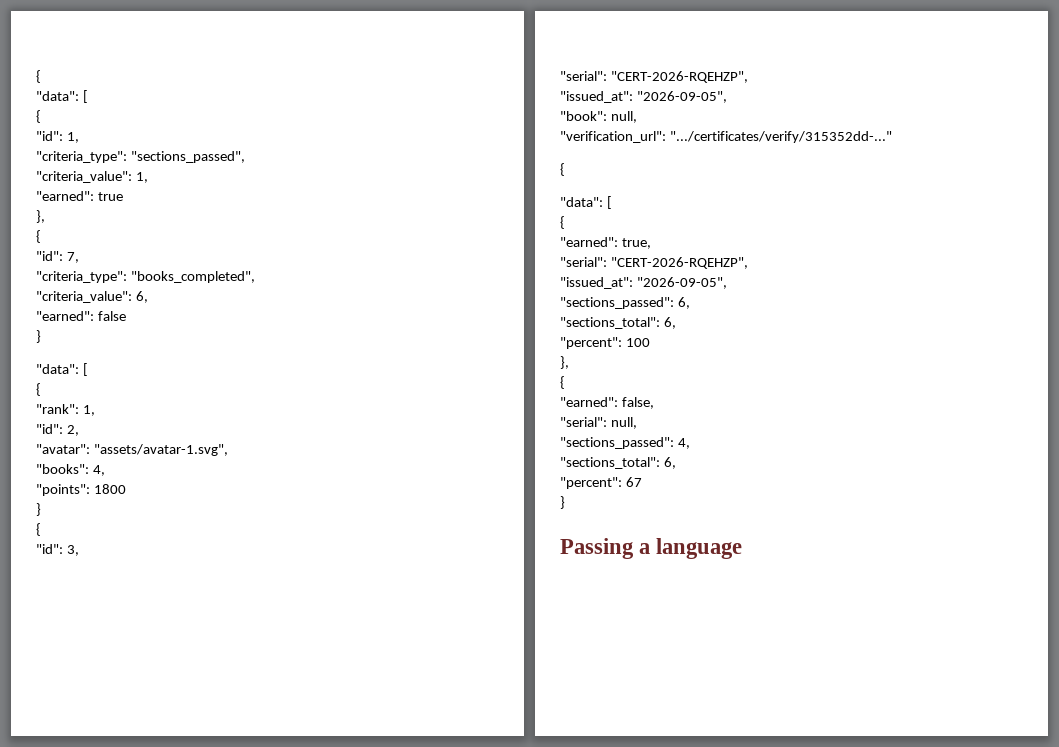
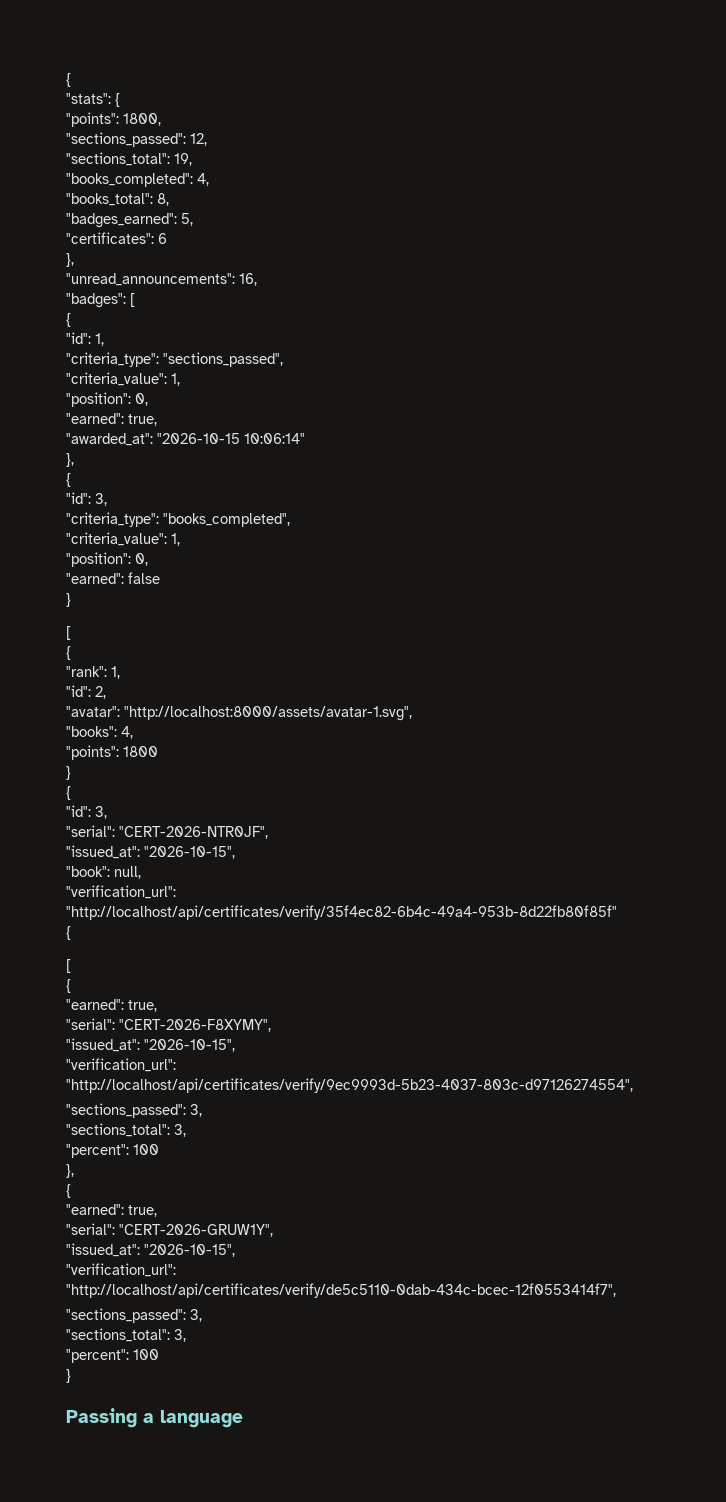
[36,70,41,83] [36,91,79,101] { // "data": -> [66,73,71,87] [66,93,120,107] [66,112,161,127] [66,132,207,147] [66,152,192,166] [66,173,209,187] [66,193,169,206] [66,213,193,228] [66,232,167,244] [66,253,74,267] [66,273,257,286] [66,293,126,308] { // "stats": { // "points": 1800, // "sections_passed": 12, // "sections_total": 19, // "books_completed": 4, // "books_total": 8, // "badges_earned": 5, // "certificates": 6 // }, // "unread_announcements": 16, // "badges":
[36,191,123,201] // "earned": true -> [66,392,148,407] [66,413,157,426] [66,433,305,446] // "position": 0, // "earned": true, // "awarded_at": "2026-10-15 10:06:14"
[66,252,79,263] 7, -> [95,493,107,506] 3,
[135,291,148,303] 6, -> [171,533,180,546] [66,552,148,567] 1, // "position": 0,
[36,364,79,374] "data": -> (71, 600) none
[93,444,228,456] "assets/avatar-1.svg", -> [124,706,412,721] "http://localhost:8000/assets/avatar-1.svg",
[610,71,748,83] [560,91,727,103] "CERT-2026-RQEHZP", // "issued_at": "2026-09-05", -> [119,826,268,839] [66,845,235,859] "CERT-2026-NTR0JF", // "issued_at": "2026-10-15",
[669,131,892,143] [560,163,565,176] [560,197,603,207] ".../certificates/verify/315352dd-..." // { // "data": -> [66,905,617,920] [66,926,71,940] "http://localhost/api/certificates/verify/35f4ec82-6b4c-49a4-953b-8d22fb80f85f" // { //
[610,257,748,269] [560,277,727,289] [560,297,690,309] [560,317,676,329] "CERT-2026-RQEHZP", // "issued_at": "2026-09-05", // "sections_passed": 6, // "sections_total": 6, -> [119,1019,271,1032] [66,1038,235,1052] [66,1058,176,1072] [66,1078,633,1093] [66,1103,202,1118] [66,1123,186,1137] "CERT-2026-F8XYMY", // "issued_at": "2026-10-15", // "verification_url": "http://localhost/api/certificates/verify/9ec9993d-5b23-4037-803c-d97126274554", // "sections_passed": 3, // "sections_total": 3,
[621,397,654,409] [560,417,637,429] [560,437,690,449] [560,457,676,469] [560,477,642,489] false, // "serial": null, // "sections_passed": 4, // "sections_total": 6, // "percent": 67 -> [128,1205,157,1217] [66,1223,273,1237] [66,1243,235,1257] [66,1263,176,1277] [66,1283,616,1298] [66,1308,202,1323] [66,1328,186,1342] [66,1349,159,1363] true, // "serial": "CERT-2026-GRUW1Y", // "issued_at": "2026-10-15", // "verification_url": "http://localhost/api/certificates/verify/de5c5110-0dab-434c-bcec-12f0553414f7", // "sections_passed": 3, // "sections_total": 3, // "percent": 100

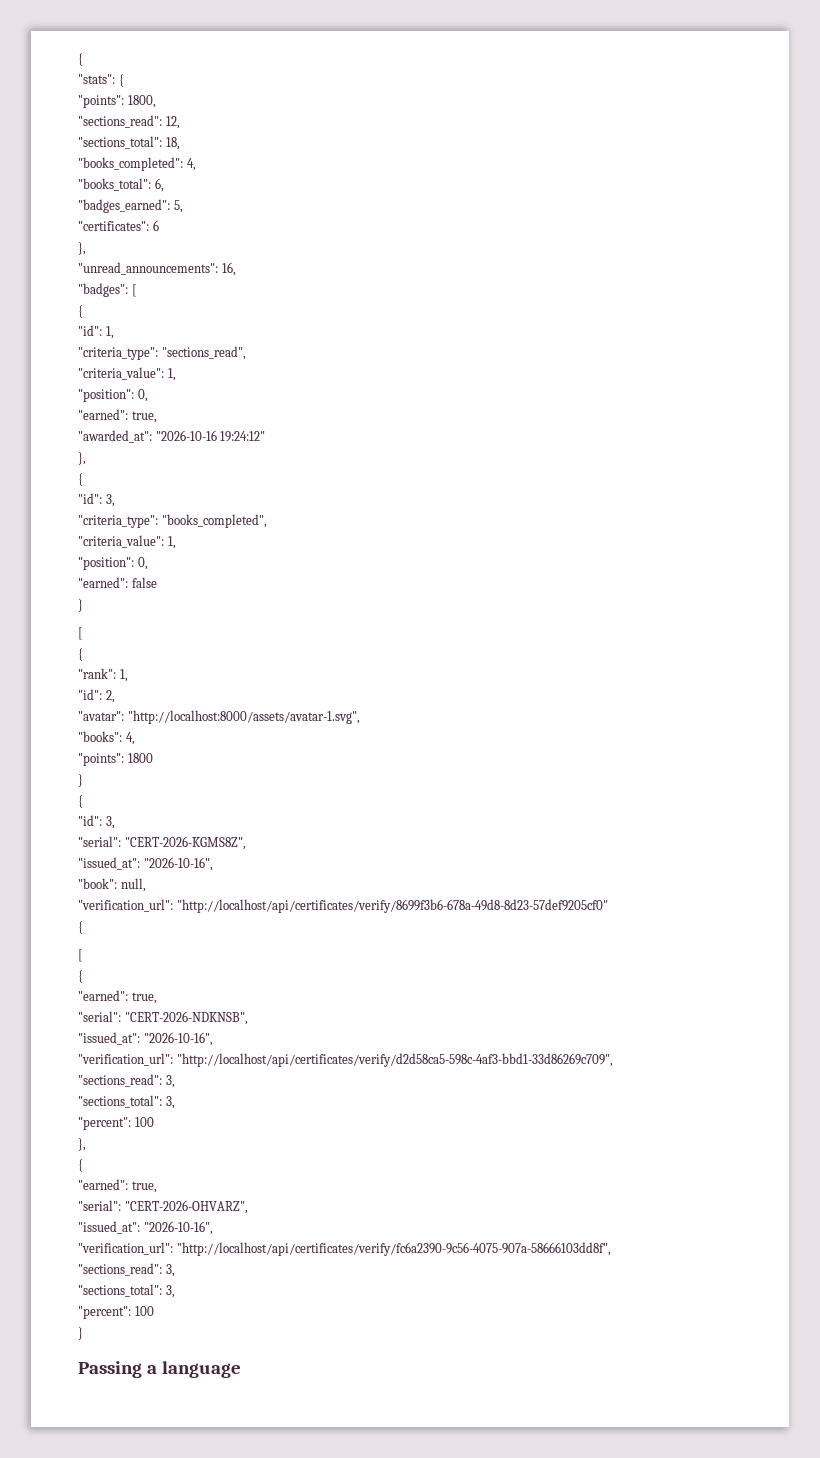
[66,132,186,147] "sections_passed": -> [78,115,162,128] "sections_read":
[174,153,192,166] 19, -> [165,137,180,150] 18,
[157,193,169,206] 8, -> [154,178,164,192] 6,
[163,352,283,367] "sections_passed", -> [161,346,246,360] "sections_read",
[157,433,305,444] "2026-10-15 10:06:14" -> [155,430,266,442] "2026-10-16 19:24:12"
[119,826,268,839] [66,845,235,859] "CERT-2026-NTR0JF", // "issued_at": "2026-10-15", -> [124,836,246,850] [78,857,213,871] "CERT-2026-KGMS8Z", // "issued_at": "2026-10-16",
[66,905,617,920] "http://localhost/api/certificates/verify/35f4ec82-6b4c-49a4-953b-8d22fb80f85f" -> [176,899,608,913] "http://localhost/api/certificates/verify/8699f3b6-678a-49d8-8d23-57def9205cf0"
[119,1019,271,1032] [66,1038,235,1052] [66,1058,176,1072] [66,1078,633,1093] [66,1103,186,1118] "CERT-2026-F8XYMY", // "issued_at": "2026-10-15", // "verification_url": "http://localhost/api/certificates/verify/9ec9993d-5b23-4037-803c-d97126274554", // "sections_passed": -> [124,1011,248,1025] [78,1032,213,1046] [78,1053,613,1067] [78,1074,162,1087] "CERT-2026-NDKNSB", // "issued_at": "2026-10-16", // "verification_url": "http://localhost/api/certificates/verify/d2d58ca5-598c-4af3-bbd1-33d86269c709", // "sections_read":
[119,1224,273,1237] [66,1243,235,1257] [66,1263,176,1277] [66,1283,616,1298] [66,1308,186,1323] "CERT-2026-GRUW1Y", // "issued_at": "2026-10-15", // "verification_url": "http://localhost/api/certificates/verify/de5c5110-0dab-434c-bcec-12f0553414f7", // "sections_passed": -> [124,1200,248,1214] [78,1221,213,1235] [78,1242,611,1256] [78,1263,162,1276] "CERT-2026-OHVARZ", // "issued_at": "2026-10-16", // "verification_url": "http://localhost/api/certificates/verify/fc6a2390-9c56-4075-907a-58666103dd8f", // "sections_read":

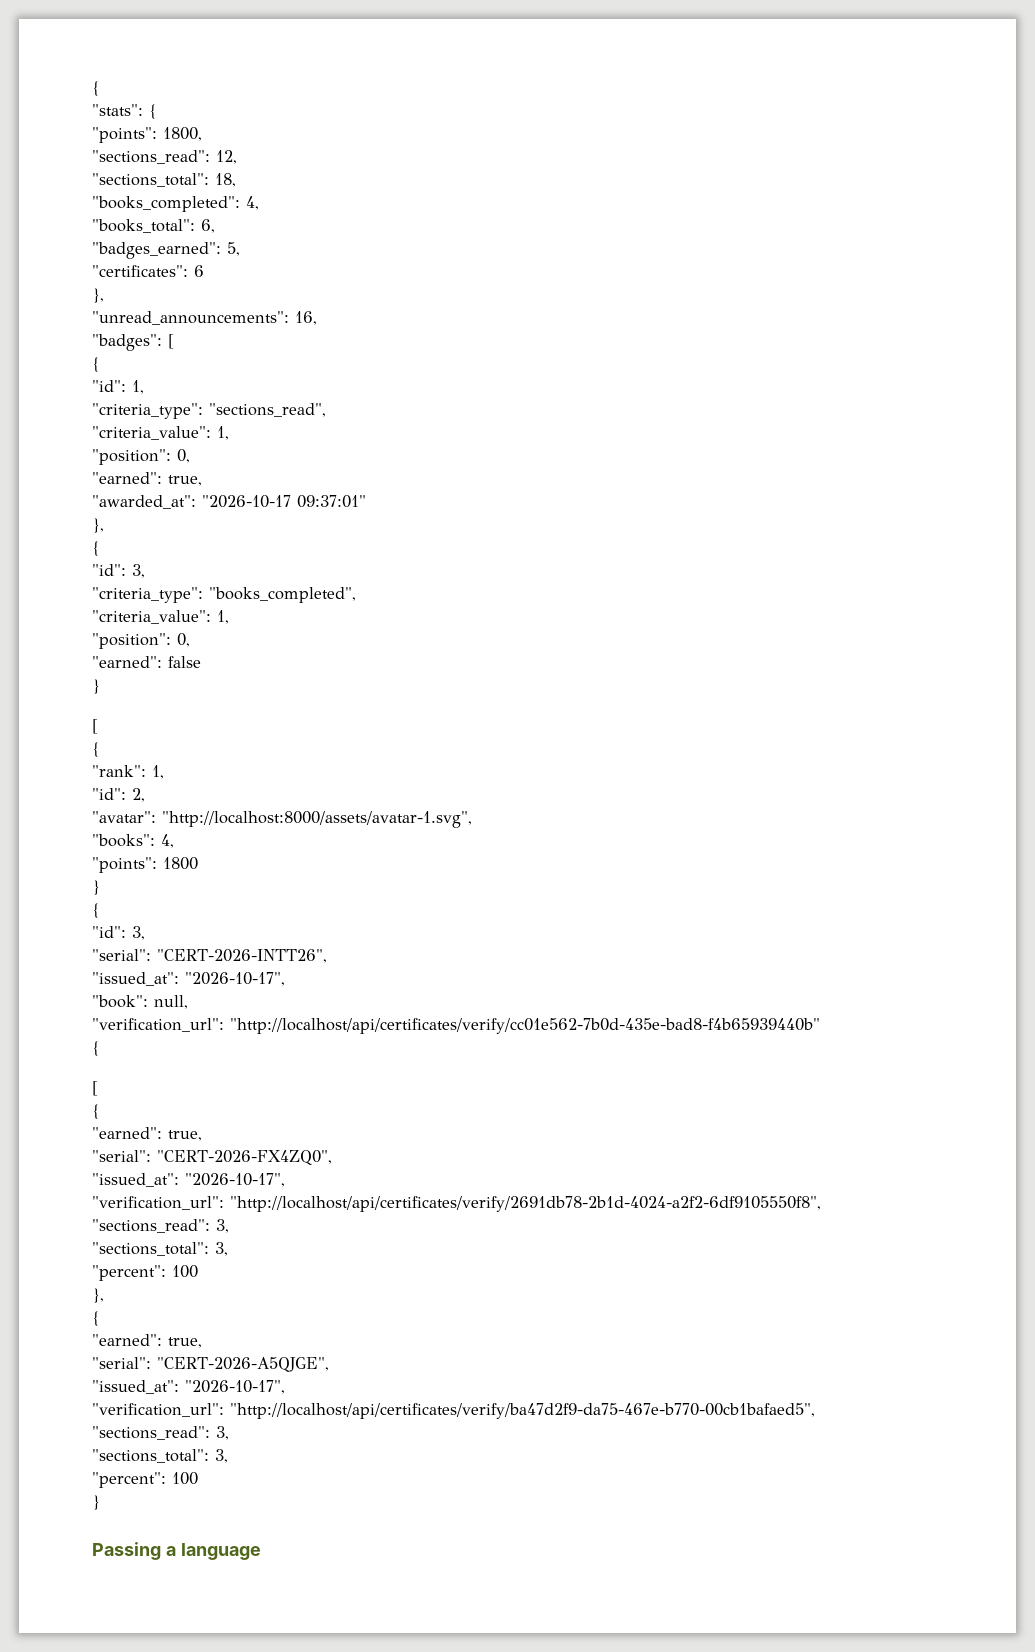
[155,430,266,442] "2026-10-16 19:24:12" -> [202,495,366,508] "2026-10-17 09:37:01"
[124,836,246,850] [78,857,213,871] "CERT-2026-KGMS8Z", // "issued_at": "2026-10-16", -> [157,949,327,963] [92,972,285,986] "CERT-2026-INTT26", // "issued_at": "2026-10-17",
[176,899,608,913] "http://localhost/api/certificates/verify/8699f3b6-678a-49d8-8d23-57def9205cf0" -> [230,1018,820,1034] "http://localhost/api/certificates/verify/cc01e562-7b0d-435e-bad8-f4b65939440b"
[124,1011,248,1025] [78,1032,213,1046] [78,1053,613,1067] "CERT-2026-NDKNSB", // "issued_at": "2026-10-16", // "verification_url": "http://localhost/api/certificates/verify/d2d58ca5-598c-4af3-bbd1-33d86269c709", -> [157,1150,332,1165] [92,1173,285,1187] [92,1196,821,1212] "CERT-2026-FX4ZQ0", // "issued_at": "2026-10-17", // "verification_url": "http://localhost/api/certificates/verify/2691db78-2b1d-4024-a2f2-6df9105550f8",
[124,1200,248,1214] [78,1221,213,1235] [78,1242,611,1256] "CERT-2026-OHVARZ", // "issued_at": "2026-10-16", // "verification_url": "http://localhost/api/certificates/verify/fc6a2390-9c56-4075-907a-58666103dd8f", -> [157,1357,329,1372] [92,1380,285,1394] [92,1403,815,1419] "CERT-2026-A5QJGE", // "issued_at": "2026-10-17", // "verification_url": "http://localhost/api/certificates/verify/ba47d2f9-da75-467e-b770-00cb1bafaed5",

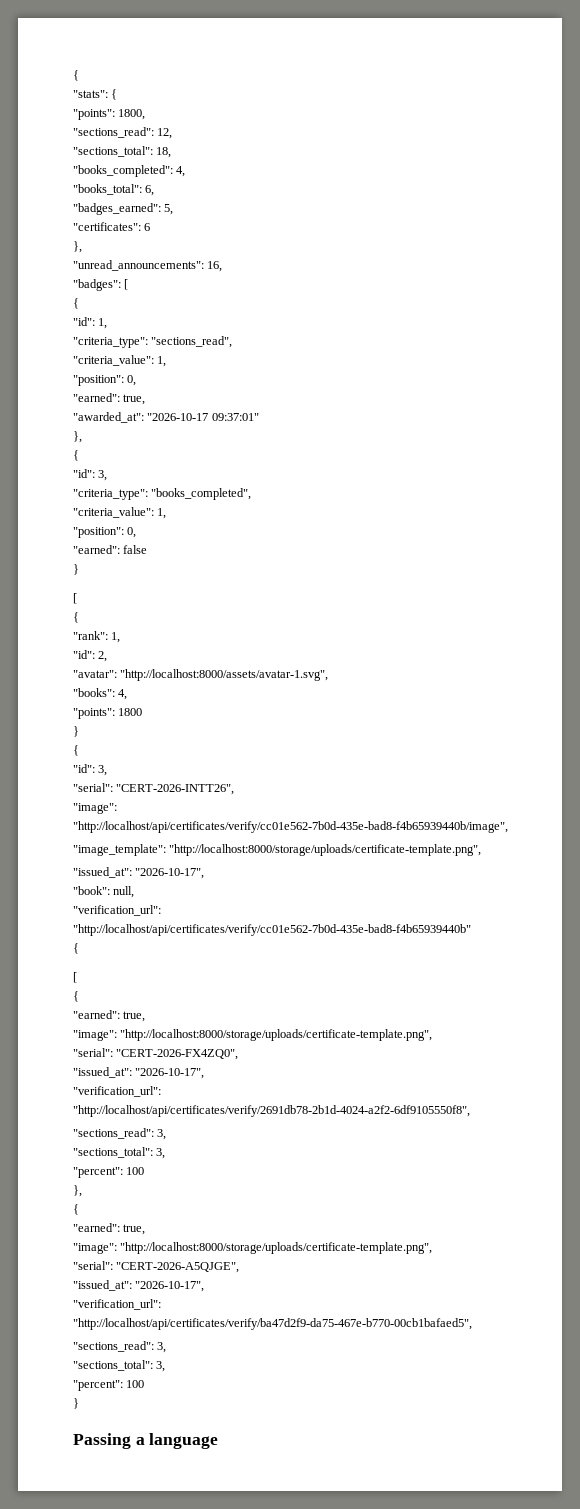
(327, 956) none -> [73,803,117,814] [73,821,508,833] [73,844,482,856] // "image": "http://localhost/api/certificates/verify/cc01e562-7b0d-435e-bad8-f4b65939440b/image", // "image_template": "http://localhost:8000/storage/uploads/certificate-template.png",
(202, 1135) none -> [73,1029,433,1041] // "image": "http://localhost:8000/storage/uploads/certificate-template.png",
(202, 1342) none -> [73,1242,433,1254] // "image": "http://localhost:8000/storage/uploads/certificate-template.png",

